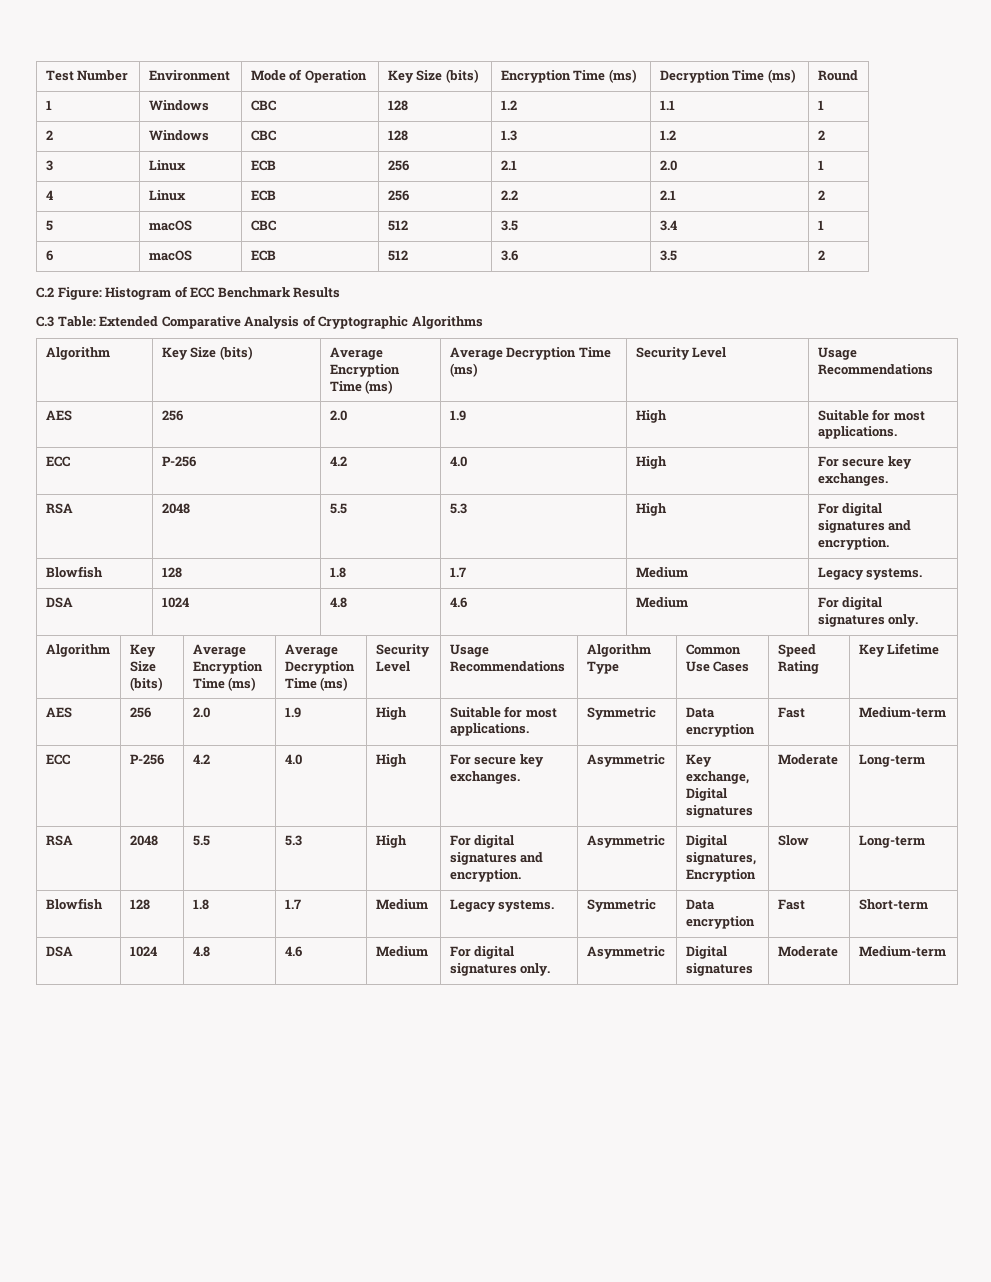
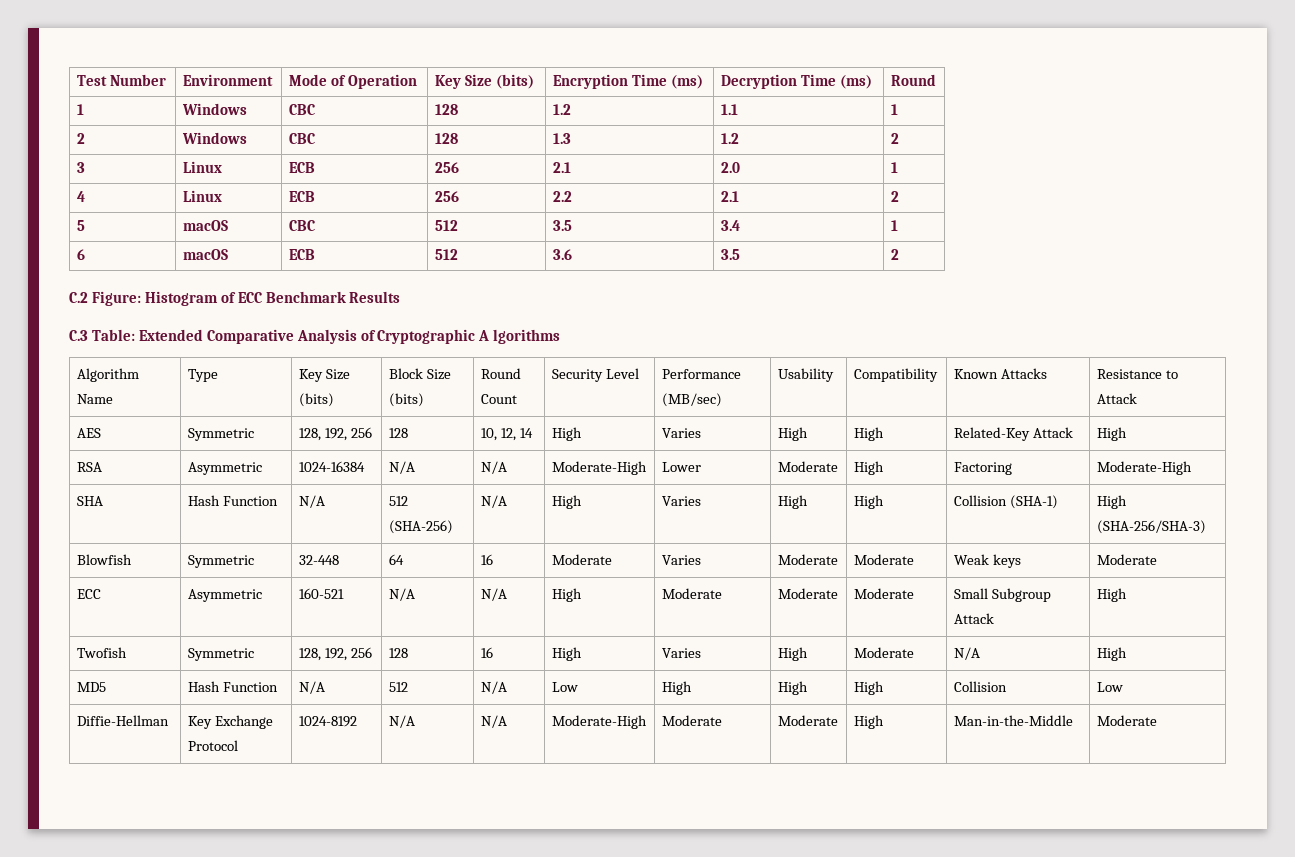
[411,316,483,329] [45,347,110,360] [161,346,253,360] [329,347,383,360] [329,364,400,377] [329,380,394,394] [449,347,611,360] [449,363,478,377] [635,347,727,360] [817,347,857,360] [817,364,933,375] [45,410,72,421] [161,410,183,421] [329,410,347,421] [449,410,466,421] [635,410,667,423] [817,409,925,421] [817,426,897,439] [45,456,70,467] [161,456,196,467] [329,456,347,466] [449,456,467,467] [635,456,667,469] [817,456,912,469] [817,473,888,486] [45,503,73,514] [161,503,190,514] [329,503,347,514] [449,503,467,514] [635,503,667,516] [817,503,883,516] [817,520,912,533] [817,537,889,550] [45,566,103,578] [161,567,182,578] [329,567,346,578] [449,567,466,577] [635,567,688,578] [817,567,923,580] [45,597,73,608] [161,597,189,608] [329,597,347,608] [449,597,467,608] [635,597,688,608] [817,597,883,610] [817,614,919,627] [45,644,110,657] [129,644,156,657] [129,661,156,672] [129,677,163,691] [192,644,246,657] [192,661,263,674] [192,677,257,691] [284,644,338,657] [284,661,355,674] [284,677,349,691] [375,644,430,657] [375,661,410,672] [449,644,489,657] [449,661,565,672] [586,644,651,657] [586,661,619,674] [685,644,741,655] [685,661,750,672] [777,644,816,657] [777,661,819,674] [858,643,940,657] [45,707,72,718] [129,707,151,718] [192,707,210,718] [284,707,301,718] [375,707,407,720] [449,706,557,718] [449,723,529,736] [586,707,656,720] [685,707,715,718] [685,724,755,737] [777,707,805,718] [858,707,946,718] [45,754,70,765] [129,754,164,765] [192,754,210,764] [284,754,302,765] [375,754,407,767] [449,754,544,767] [449,771,520,784] [586,754,665,767] [685,754,712,767] [685,771,749,784] [685,788,727,801] [685,805,753,818] [777,754,838,765] [858,754,925,767] [45,835,73,846] [129,835,158,846] [192,835,210,846] [284,835,302,846] [375,835,407,848] [449,835,515,848] [449,852,544,865] [449,869,521,882] [586,835,665,848] [685,835,727,848] [685,852,756,865] [685,869,756,882] [777,835,809,846] [858,835,925,848] [45,898,103,910] [129,899,150,910] [192,899,209,910] [284,899,301,909] [375,899,428,910] [449,899,555,912] [586,899,656,912] [685,899,715,910] [685,916,755,929] [777,899,805,910] [858,899,928,910] [45,946,73,957] [129,946,157,957] [192,946,210,957] [284,946,302,957] [375,946,428,957] [449,946,515,959] [449,963,551,976] [586,946,665,959] [685,946,727,959] [685,963,753,976] [777,946,838,957] [858,946,946,957] Algorithms // Algorithm | Key Size (bits) | Average Encryption Time (ms) | Average Decryption Time (ms) | Security Level | Usage Recommendations // AES | 256 | 2.0 | 1.9 | High | Suitable for most applications. // ECC | P-256 | 4.2 | 4.0 | High | For secure key exchanges. // RSA | 2048 | 5.5 | 5.3 | High | For digital signatures and encryption. // Blowfish | 128 | 1.8 | 1.7 | Medium | Legacy systems. // DSA | 1024 | 4.8 | 4.6 | Medium | For digital signatures only. // Algorithm | Key Size (bits) | Average Encryption Time (ms) | Average Decryption Time (ms) | Security Level | Usage Recommendations | Algorithm Type | Common Use Cases | Speed Rating | Key Lifetime // AES | 256 | 2.0 | 1.9 | High | Suitable for most applications. | Symmetric | Data encryption | Fast | Medium-term // ECC | P-256 | 4.2 | 4.0 | High | For secure key exchanges. | Asymmetric | Key exchange, Digital signatures | Moderate | Long-term // RSA | 2048 | 5.5 | 5.3 | High | For digital signatures and encryption. | Asymmetric | Digital signatures, Encryption | Slow | Long-term // Blowfish | 128 | 1.8 | 1.7 | Medium | Legacy systems. | Symmetric | Data encryption | Fast | Short-term // DSA | 1024 | 4.8 | 4.6 | Medium | For digital signatures only. | Asymmetric | Digital signatures | Moderate | Medium-term -> [478,329,561,344] [76,368,139,382] [76,394,113,404] [187,369,218,382] [298,369,350,382] [298,393,334,407] [388,368,451,380] [388,393,424,407] [480,368,521,379] [480,394,517,404] [551,368,639,382] [661,369,741,379] [661,393,722,407] [777,368,834,382] [853,368,938,382] [953,368,1047,379] [1096,369,1178,379] [1096,393,1137,404] [76,428,101,438] [187,428,254,441] [298,427,372,441] [388,428,408,438] [480,428,533,441] [551,427,582,441] [661,428,701,438] [777,427,808,441] [853,427,884,441] [953,427,1073,441] [1096,427,1127,441] [76,462,102,472] [187,462,262,475] [298,461,365,472] [388,461,415,474] [480,461,507,474] [551,461,647,475] [661,462,701,472] [777,461,838,472] [853,461,884,475] [953,462,1012,475] [1096,461,1192,475] [76,496,103,506] [187,495,278,506] [298,495,325,508] [388,496,408,506] [388,520,453,534] [480,495,507,508] [551,495,582,509] [661,496,701,506] [777,495,808,509] [853,495,884,509] [953,495,1058,509] [1096,495,1127,509] [1096,520,1206,534] [76,554,132,565] [187,555,254,568] [298,555,339,565] [388,554,404,565] [480,554,493,565] [551,554,612,565] [661,555,701,565] [777,554,838,565] [853,554,914,565] [953,554,1021,568] [1096,554,1157,565] [76,589,101,599] [187,589,262,602] [298,588,344,599] [388,588,415,601] [480,588,507,601] [551,588,582,602] [661,588,722,599] [777,588,838,599] [853,588,914,599] [953,588,1051,602] [953,613,994,624] [1096,588,1127,602] [76,647,127,658] [187,648,254,661] [298,647,372,661] [388,648,408,658] [480,647,493,658] [551,647,582,661] [661,648,701,658] [777,647,808,661] [853,647,914,658] [953,647,980,660] [1096,647,1127,661] [76,682,106,692] [187,681,278,692] [298,681,325,694] [388,682,408,692] [480,681,507,694] [551,682,578,692] [661,681,692,695] [777,681,808,695] [853,681,884,695] [953,681,1007,692] [1096,682,1123,692] [76,715,169,726] [187,715,273,729] [187,740,238,751] [298,716,357,727] [388,715,415,728] [480,715,507,728] [551,715,647,729] [661,715,722,726] [777,715,838,726] [853,715,884,729] [953,715,1073,726] [1096,715,1157,726] A lgorithms // Algorithm Name | Type | Key Size (bits) | Block Size (bits) | Round Count | Security Level | Performance (MB/sec) | Usability | Compatibility | Known Attacks | Resistance to Attack // AES | Symmetric | 128, 192, 256 | 128 | 10, 12, 14 | High | Varies | High | High | Related-Key Attack | High // RSA | Asymmetric | 1024-16384 | N/A | N/A | Moderate-High | Lower | Moderate | High | Factoring | Moderate-High // SHA | Hash Function | N/A | 512 (SHA-256) | N/A | High | Varies | High | High | Collision (SHA-1) | High (SHA-256/SHA-3) // Blowfish | Symmetric | 32-448 | 64 | 16 | Moderate | Varies | Moderate | Moderate | Weak keys | Moderate // ECC | Asymmetric | 160-521 | N/A | N/A | High | Moderate | Moderate | Moderate | Small Subgroup Attack | High // Twofish | Symmetric | 128, 192, 256 | 128 | 16 | High | Varies | High | Moderate | N/A | High // MD5 | Hash Function | N/A | 512 | N/A | Low | High | High | High | Collision | Low // Diffie-Hellman | Key Exchange Protocol | 1024-8192 | N/A | N/A | Moderate-High | Moderate | Moderate | High | Man-in-the-Middle | Moderate

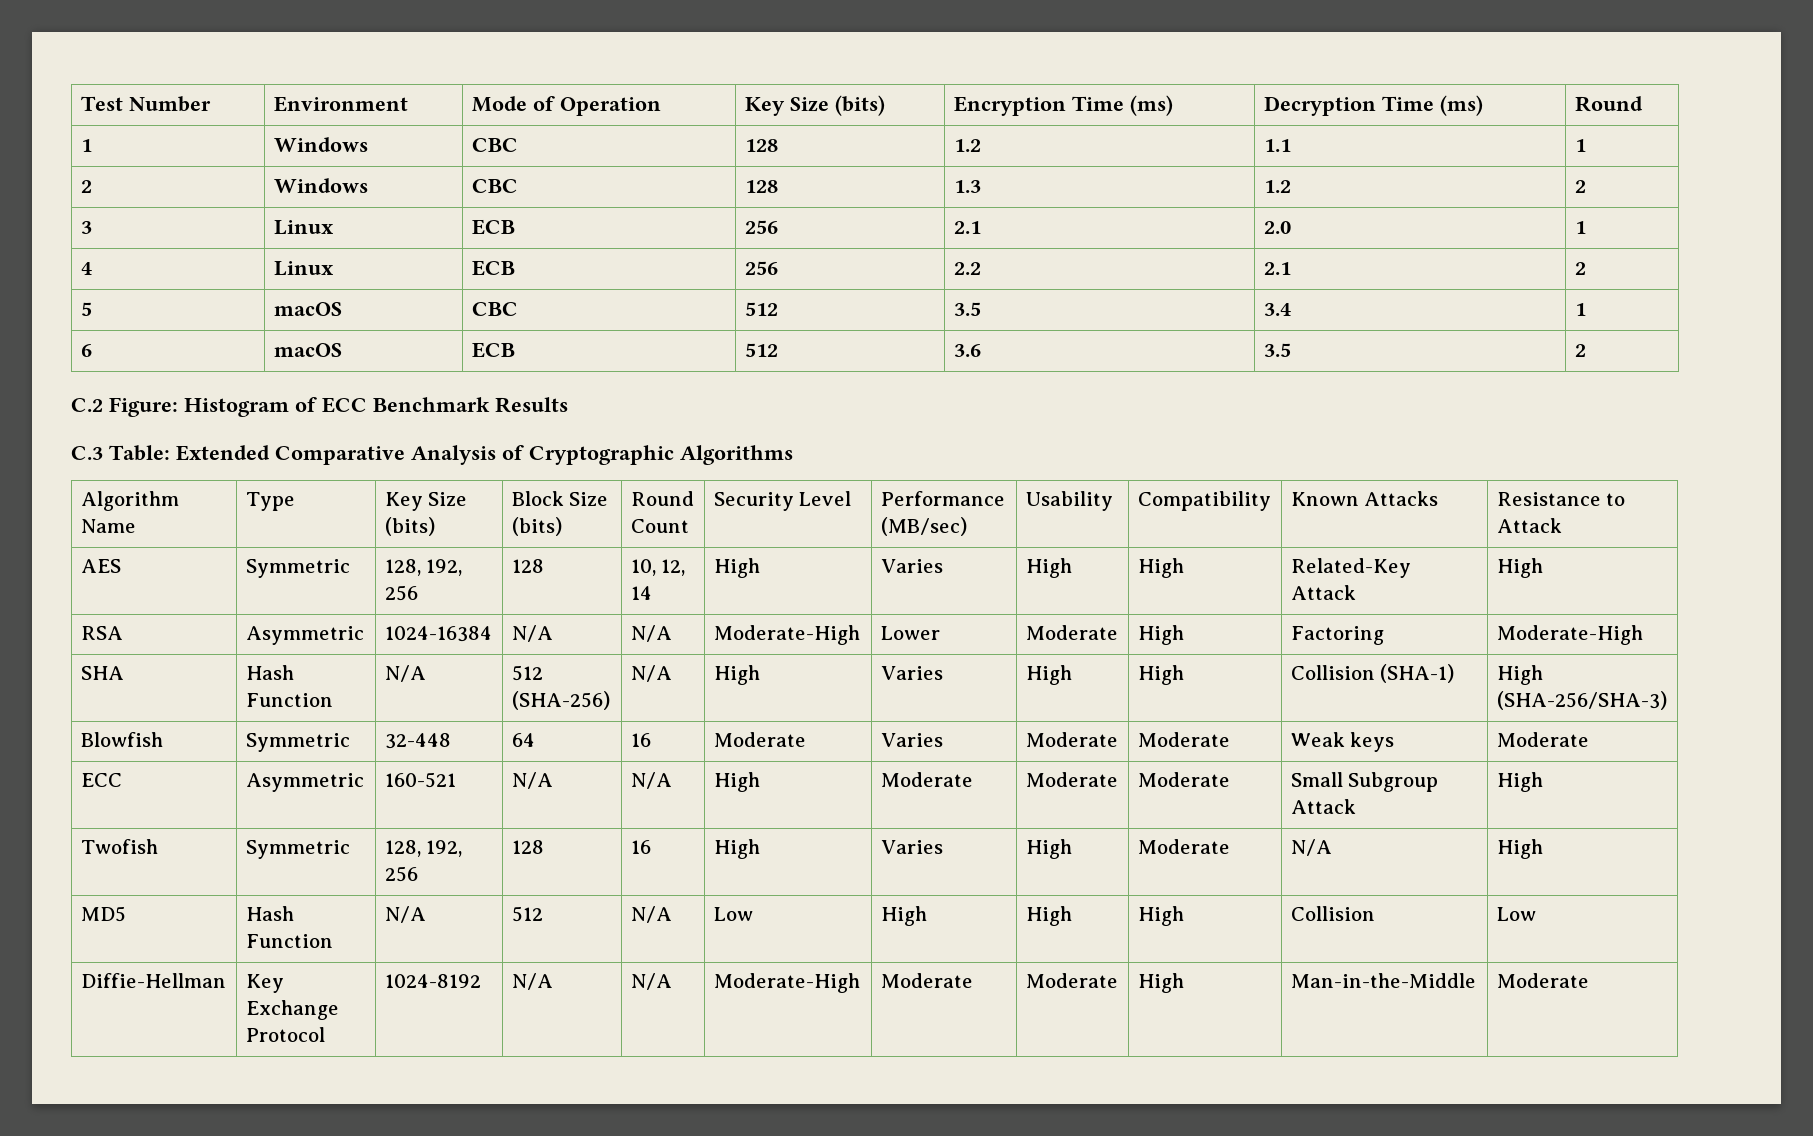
[478,329,561,344] A lgorithms -> [680,445,793,465] Algorithms

